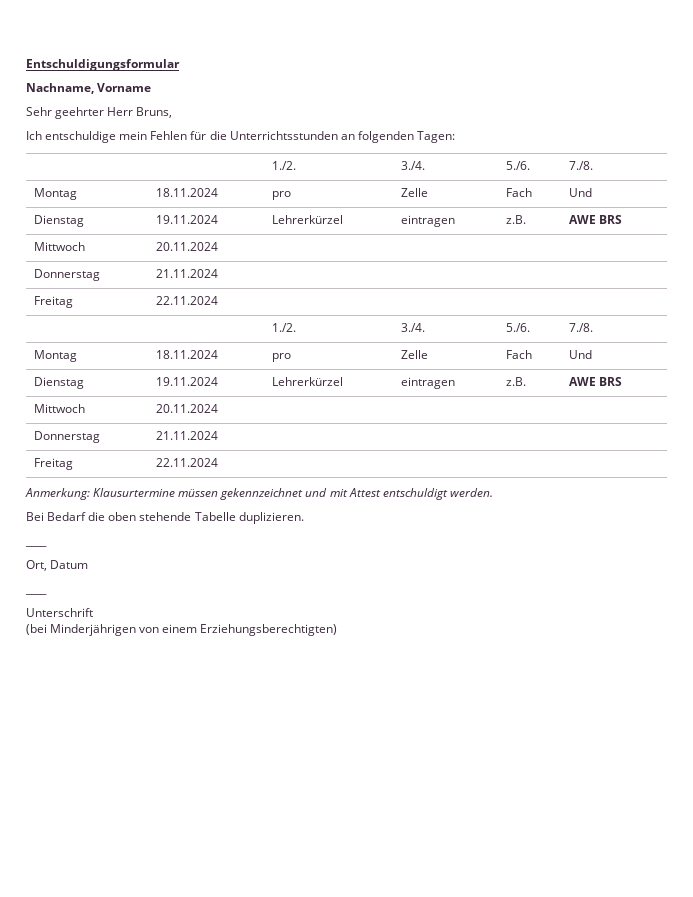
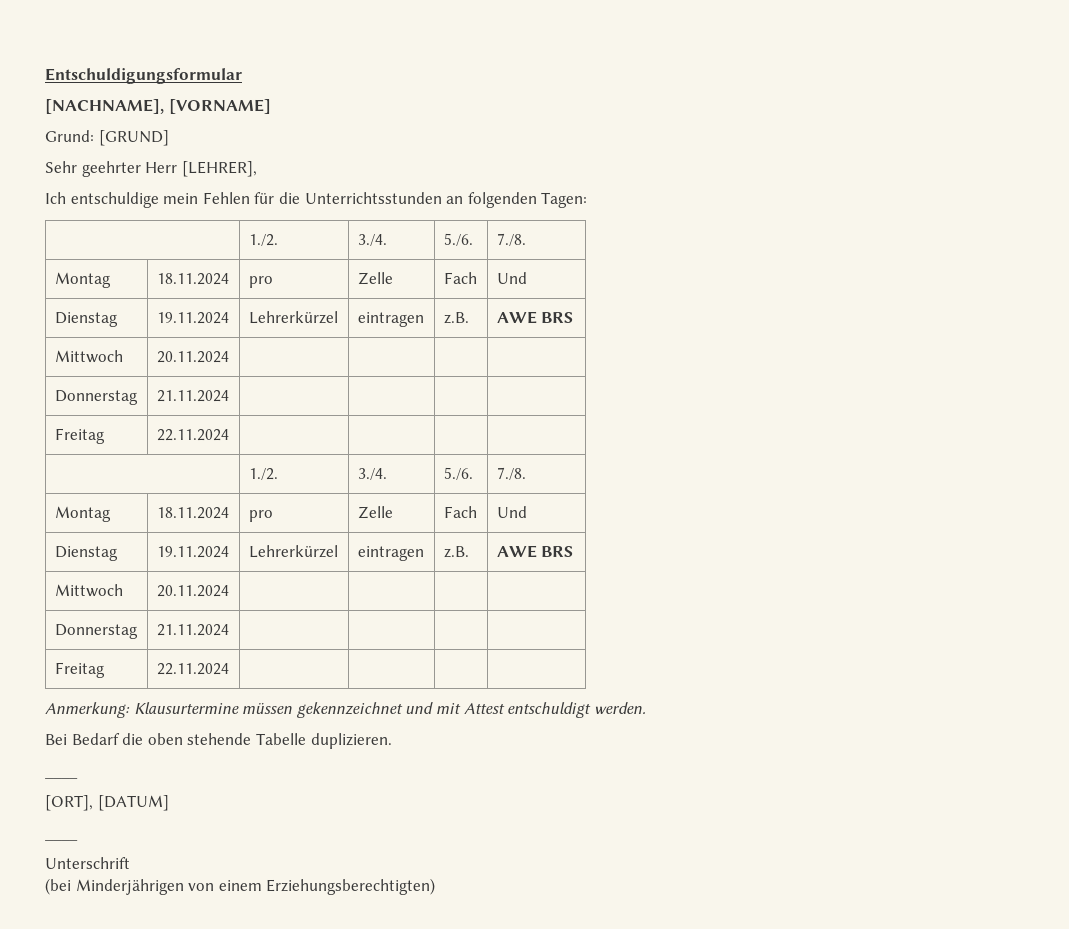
[26,83,152,94] Nachname, Vorname -> [45,99,271,114] [45,130,169,146] [NACHNAME], [VORNAME] // Grund: [GRUND]
[136,107,173,118] Bruns, -> [181,161,257,177] [LEHRER],
[26,560,89,571] Ort, Datum -> [45,795,169,811] [ORT], [DATUM]

